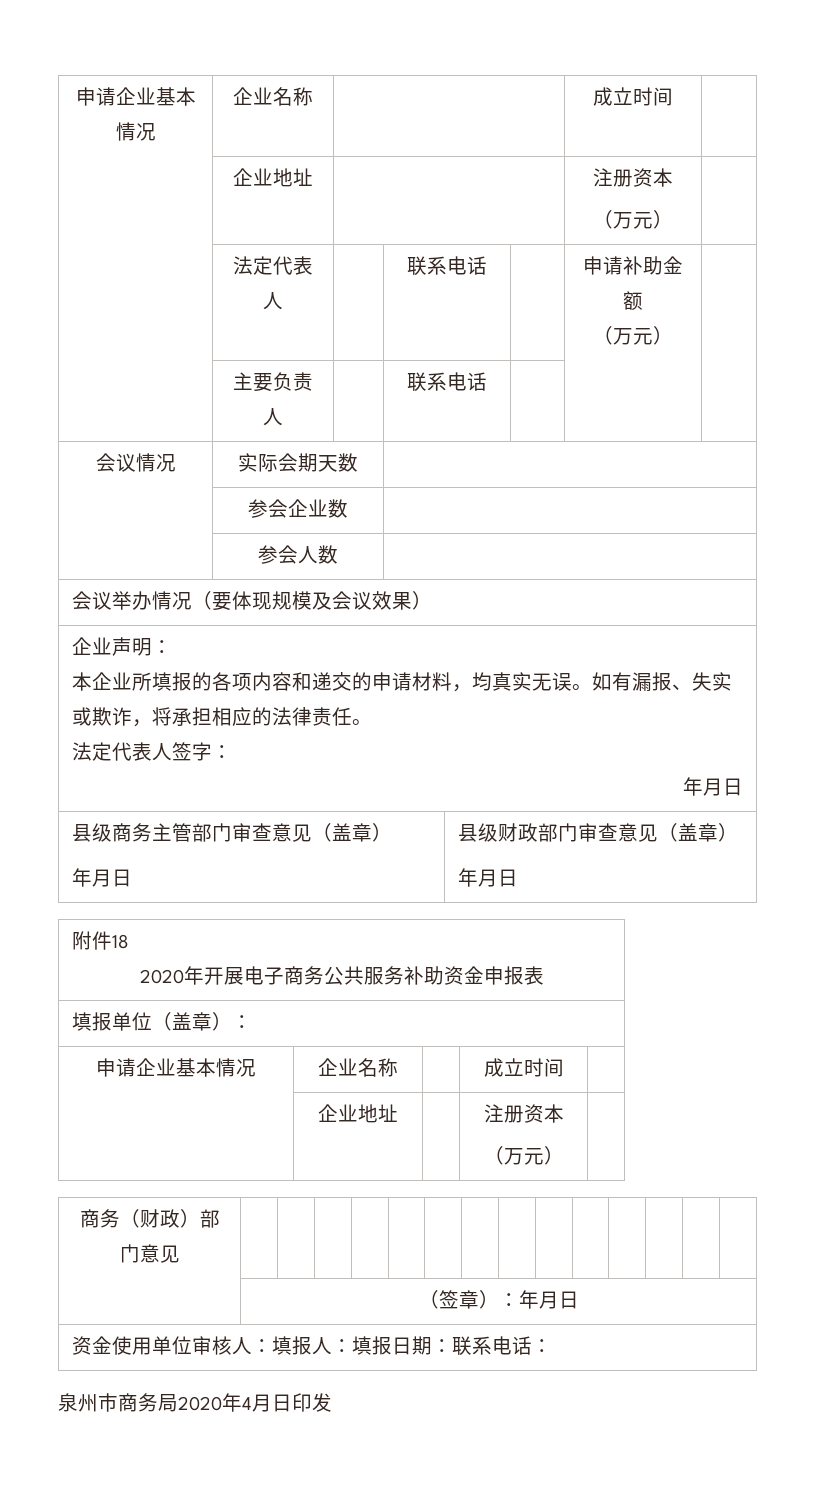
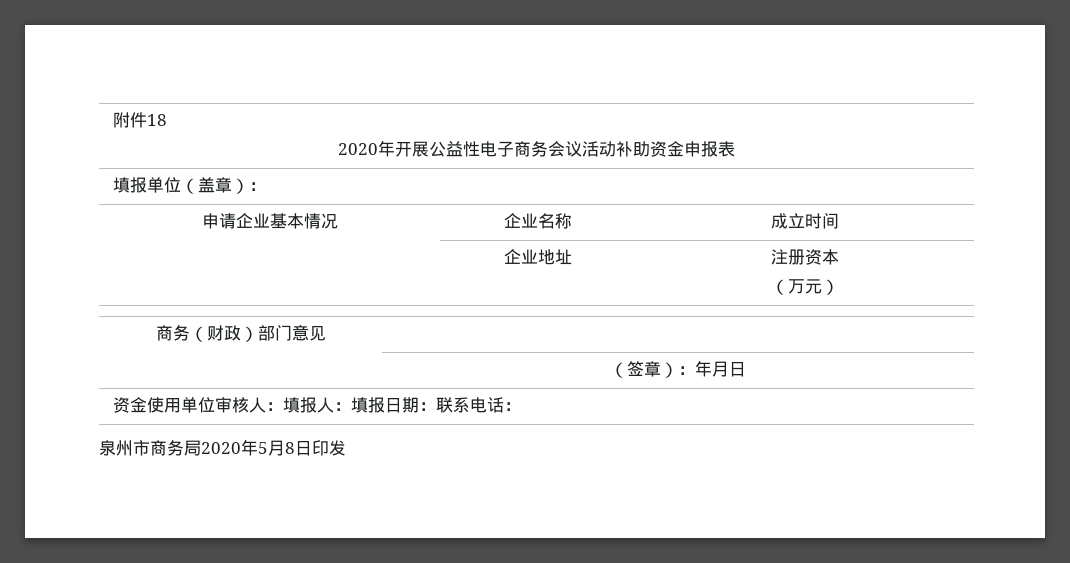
[75,87,196,106] [115,122,156,141] [232,87,313,106] [593,87,673,106] [232,168,313,187] [593,168,673,187] [593,210,673,229] [232,256,313,275] [263,292,283,310] [407,256,487,275] [583,256,683,275] [623,291,643,310] [593,326,673,345] [232,372,313,392] [263,408,283,426] [407,372,487,391] [95,453,176,472] [237,453,358,472] [247,499,348,518] [258,545,338,564] [71,591,432,611] [71,637,172,656] [71,672,732,692] [71,707,372,727] [71,742,232,761] [683,777,744,796] [71,823,392,842] [71,868,132,887] [457,823,738,842] [457,868,518,887] 申请企业基本情况 | 企业名称 | | 成立时间 | // | 企业地址 | | 注册资本 // （万元） | // | 法定代表人 | | 联系电话 | | 申请补助金额 // （万元） | // | 主要负责人 | | 联系电话 | | | // 会议情况 | 实际会期天数 | // | 参会企业数 | // | 参会人数 | // 会议举办情况（要体现规模及会议效果） // 企业声明： // 本企业所填报的各项内容和递交的申请材料，均真实无误。如有漏报、失实或欺诈，将承担相应的法律责任。 // 法定代表人签字： // 年月日 // 县级商务主管部门审查意见（盖章） // 年月日 | 县级财政部门审查意见（盖章） // 年月日 // -> (112, 120) none
(244, 976) none -> [429,141,480,157] 公益性
[323,966,404,985] 公共服务 -> [548,141,616,157] 会议活动
[242,1394,272,1412] 4月 -> [258,440,295,456] 5月8

